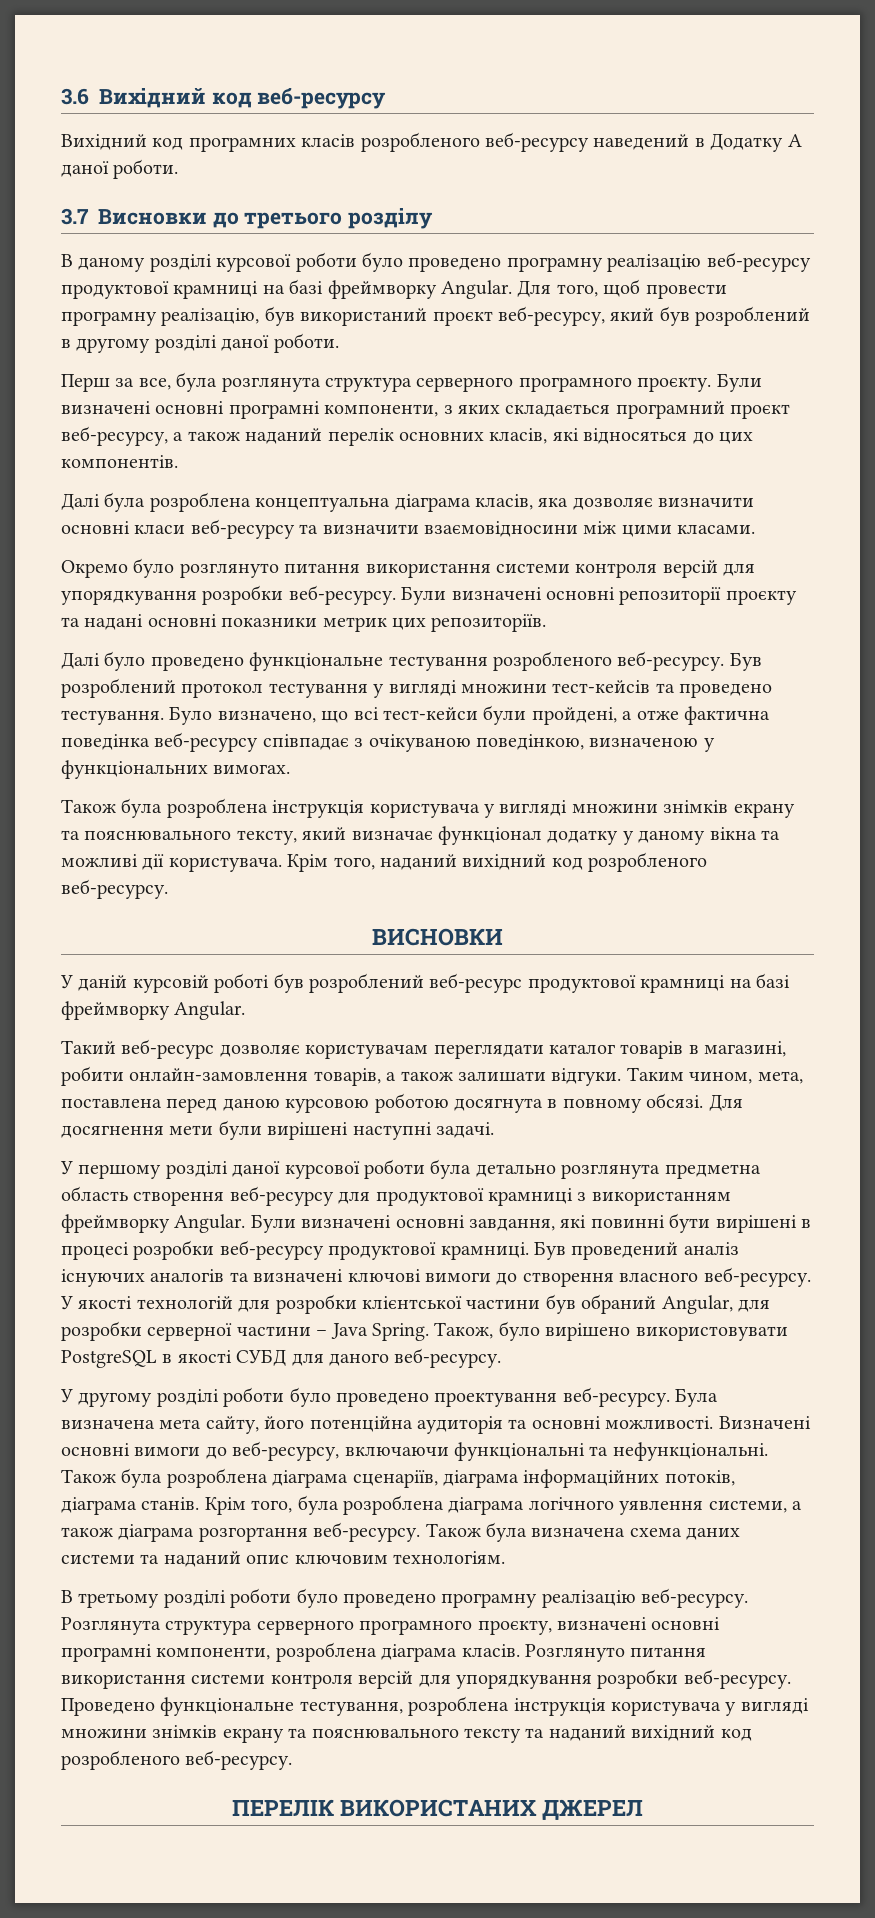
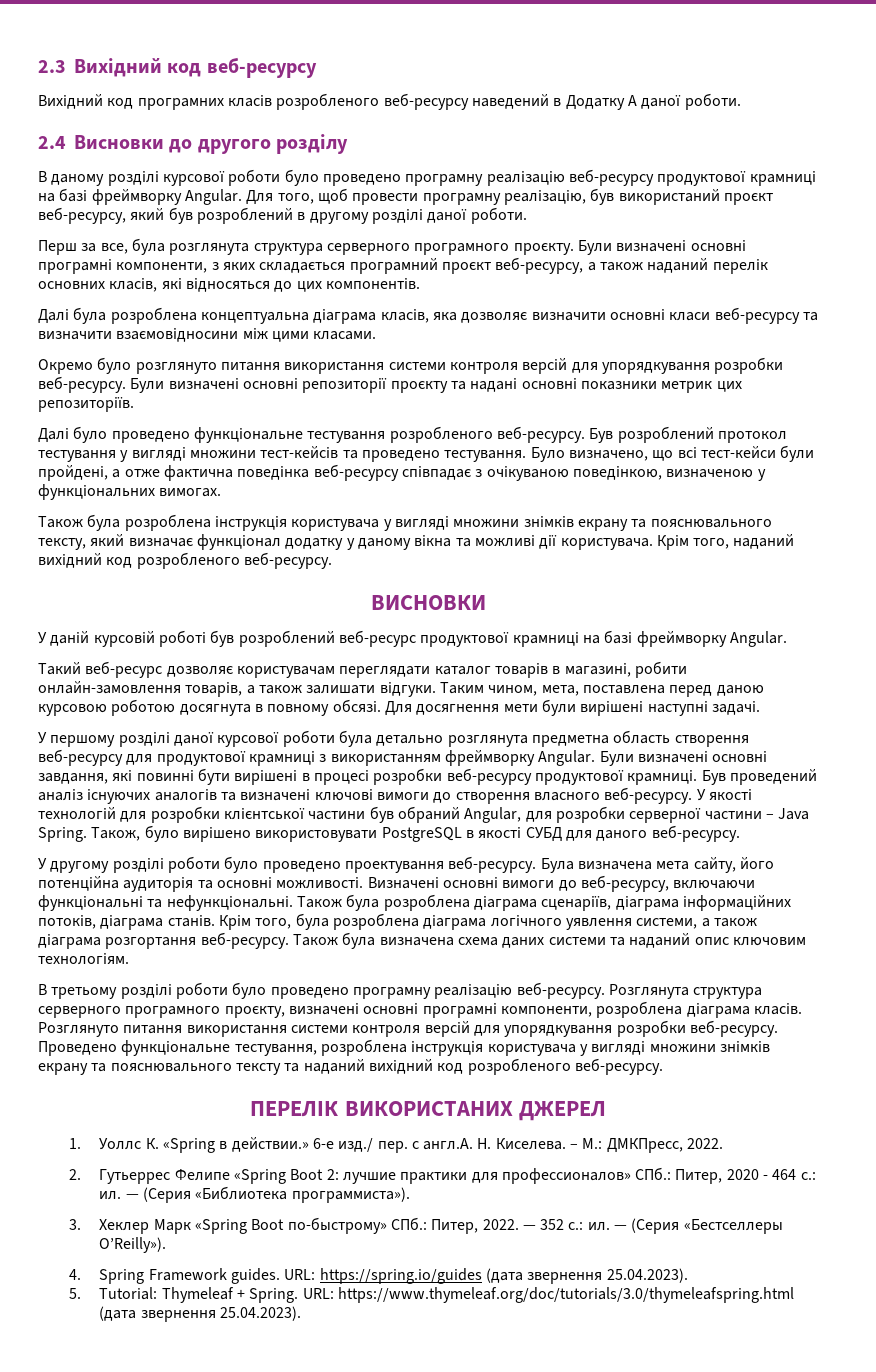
[61,88,89,105] 3.6 -> [38,60,66,73] 2.3
[61,208,89,225] 3.7 -> [38,136,66,149] 2.4
[244,212,343,229] третього -> [197,139,271,154] другого
(644, 1809) none -> [68,1137,724,1153] [68,1167,816,1184] [99,1186,410,1203] [68,1217,783,1234] [99,1237,167,1253] [68,1268,688,1284] [68,1287,794,1303] [99,1306,301,1322] // 1. Уоллс К. «Spring в действии.» 6-е изд./ пер. с англ.А. Н. Киселева. – М.: ДМКПресс, 2022. // 2. Гутьеррес Фелипе «Spring Boot 2: лучшие практики для профессионалов» СПб.: Питер, 2020 - 464 с.: ил. — (Серия «Библиотека программиста»). // 3. Хеклер Марк «Spring Boot по-быстрому» СПб.: Питер, 2022. — 352 с.: ил. — (Серия «Бестселлеры O’Reilly»). // 4. Spring Framework guides. URL: https://spring.io/guides (дата звернення 25.04.2023). // 5. Tutorial: Thymeleaf + Spring. URL: https://www.thymeleaf.org/doc/tutorials/3.0/thymeleafspring.html (дата звернення 25.04.2023).

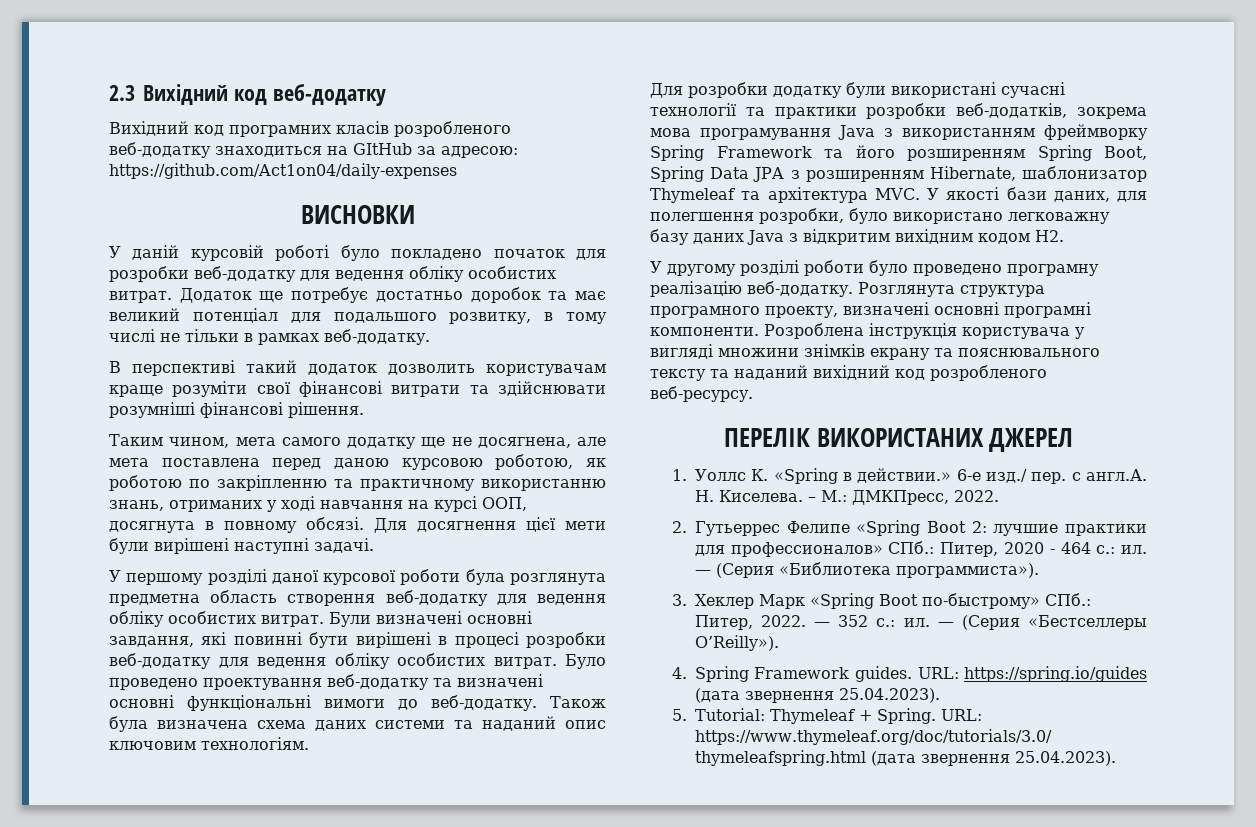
[206,57,317,78] веб-ресурсу -> [272,84,386,106] веб-додатку
[383,93,741,110] [38,134,349,154] [38,169,816,186] [38,188,773,205] [38,207,527,224] [38,238,746,255] [38,257,768,274] [38,278,420,292] [38,307,818,324] [38,328,377,342] [38,357,784,374] [38,376,742,393] [38,397,134,412] [38,426,787,443] [38,445,815,462] [38,464,766,481] [38,484,222,500] [38,514,772,531] [38,534,795,550] [38,552,332,569] веб-ресурсу наведений в Додатку А даної роботи. // 2.4 Висновки до другого розділу // В даному розділі курсової роботи було проведено програмну реалізацію веб-ресурсу продуктової крамниці на базі фреймворку Angular. Для того, щоб провести програмну реалізацію, був використаний проєкт веб-ресурсу, який був розроблений в другому розділі даної роботи. // Перш за все, була розглянута структура серверного програмного проєкту. Були визначені основні програмні компоненти, з яких складається програмний проєкт веб-ресурсу, а також наданий перелік основних класів, які відносяться до цих компонентів. // Далі була розроблена концептуальна діаграма класів, яка дозволяє визначити основні класи веб-ресурсу та визначити взаємовідносини між цими класами. // Окремо було розглянуто питання використання системи контроля версій для упорядкування розробки веб-ресурсу. Були визначені основні репозиторії проєкту та надані основні показники метрик цих репозиторіїв. // Далі було проведено функціональне тестування розробленого веб-ресурсу. Був розроблений протокол тестування у вигляді множини тест-кейсів та проведено тестування. Було визначено, що всі тест-кейси були пройдені, а отже фактична поведінка веб-ресурсу співпадає з очікуваною поведінкою, визначеною у функціональних вимогах. // Також була розроблена інструкція користувача у вигляді множини знімків екрану та пояснювального тексту, який визначає функціонал додатку у даному вікна та можливі дії користувача. Крім того, наданий вихідний код розробленого веб-ресурсу. -> [109,142,518,158] [109,163,457,179] веб-додатку знаходиться на GItHub за адресою: https://github.com/Act1on04/daily-expenses
[210,630,787,647] [38,661,687,678] [38,681,764,697] [38,699,176,716] був розроблений веб-ресурс продуктової крамниці на базі фреймворку Angular. // Такий веб-ресурс дозволяє користувачам переглядати каталог товарів в магазині, робити онлайн-замовлення товарів, а також залишати відгуки. Таким чином, мета, поставлена перед даною курсовою роботою -> [340,245,606,261] [109,266,556,282] [109,287,606,303] [109,308,607,324] [109,329,430,345] [109,360,606,376] [109,381,606,397] [109,402,364,418] [109,434,606,449] [109,454,606,470] [109,475,606,491] [109,496,527,512] було покладено початок для розробки веб-додатку для ведення обліку особистих витрат. Додаток ще потребує достатньо доробок та має великий потенціал для подальшого розвитку, в тому числі не тільки в рамках веб-додатку. // В перспективі такий додаток дозволить користувачам краще розуміти свої фінансові витрати та здійснювати розумніші фінансові рішення. // Таким чином, мета самого додатку ще не досягнена, але мета поставлена перед даною курсовою роботою, як роботою по закріпленню та практичному використанню знань, отриманих у ході навчання на курсі ООП,
(500, 709) none -> [526,517,555,532] цієї
[376,735,444,746] детально -> (505, 577) none
[38,749,596,766] веб-ресурсу для продуктової крамниці з використанням фреймворку Angular. -> [385,590,606,606] [109,611,324,627] веб-додатку для ведення обліку особистих витрат.
[446,768,817,785] [38,787,752,804] [38,806,810,823] [38,825,740,842] [38,856,774,873] [38,875,756,892] [38,894,791,911] [38,913,757,930] [38,932,289,949] веб-ресурсу продуктової крамниці. Був проведений аналіз існуючих аналогів та визначені ключові вимоги до створення власного веб-ресурсу. У якості технологій для розробки клієнтської частини був обраний Angular, для розробки серверної частини – Java Spring. Також, було вирішено використовувати PostgreSQL в якості СУБД для даного веб-ресурсу. // У другому розділі роботи було проведено проектування веб-ресурсу. Була визначена мета сайту, його потенційна аудиторія та основні можливості. Визначені основні вимоги до веб-ресурсу, включаючи функціональні та нефункціональні. Також була розроблена діаграма сценаріїв, діаграма інформаційних потоків, діаграма станів. Крім того, була розроблена діаграма логічного уявлення системи, а також діаграма розгортання веб-ресурсу. -> [109,653,606,669] [109,674,543,690] [109,695,537,711] веб-додатку для ведення обліку особистих витрат. Було проведено проектування веб-додатку та визначені основні функціональні вимоги до веб-додатку.
[38,984,118,999] В третьому -> [650,82,1065,98] [650,103,1147,119] [650,124,1148,140] [650,145,1147,161] [650,166,1147,182] [650,187,1147,203] [650,208,1110,224] [650,229,1064,245] [650,261,736,276] Для розробки додатку були використані сучасні технології та практики розробки веб-додатків, зокрема мова програмування Java з використанням фреймворку Spring Framework та його розширенням Spring Boot, Spring Data JPA з розширенням Hibernate, шаблонизатор Thymeleaf та архітектура MVС. У якості бази даних, для полегшення розробки, було використано легковажну базу даних Java з відкритим вихідним кодом H2. // У другому
[516,982,605,999] веб-ресурсу. -> [747,281,853,297] веб-додатку.
[38,1001,802,1018] [38,1020,778,1037] [38,1039,407,1056] серверного програмного проєкту, визначені основні програмні компоненти, розроблена діаграма класів. Розглянуто питання використання системи контроля версій для упорядкування розробки веб-ресурсу. Проведено функціональне тестування, розроблена -> [650,302,1091,318] [650,323,864,339] програмного проекту, визначені основні програмні компоненти. Розроблена

